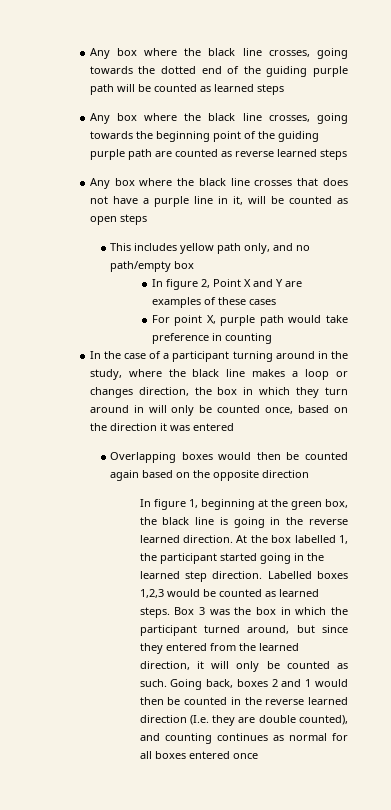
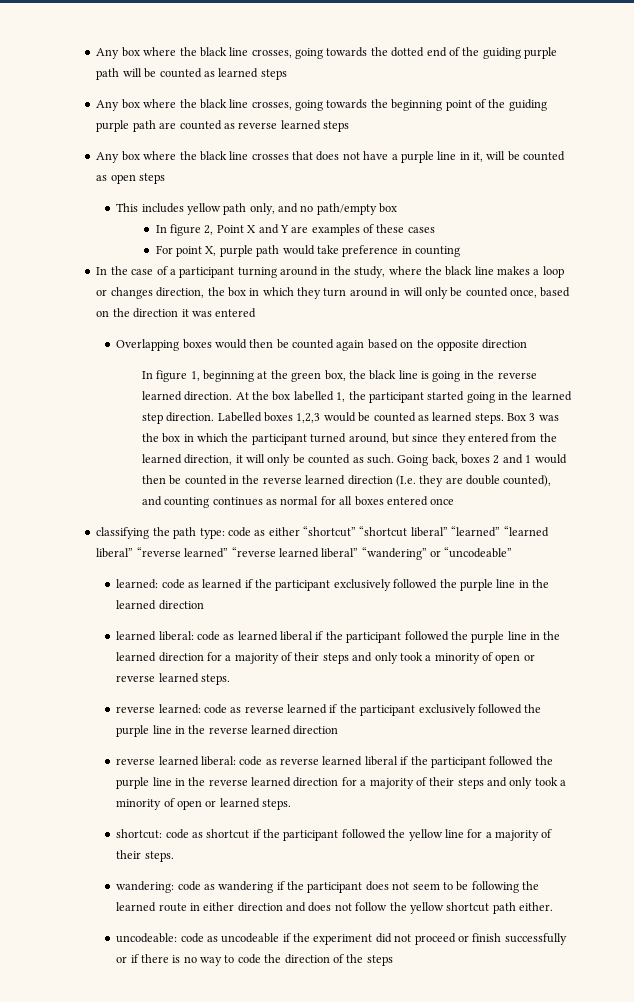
(258, 756) none -> [96,526,549,539] [96,547,513,560] [116,579,550,591] [116,600,204,610] [116,631,561,643] [116,652,535,664] [116,673,230,685] [116,704,542,716] [116,725,339,737] [116,756,553,768] [116,777,567,789] [116,798,292,810] [116,829,553,841] [116,850,174,862] [116,881,540,893] [116,902,554,914] [116,933,567,945] [116,954,393,966] // classifying the path type: code as either “shortcut” “shortcut liberal” “learned” “learned liberal” “reverse learned” “reverse learned liberal” “wandering” or “uncodeable” // learned: code as learned if the participant exclusively followed the purple line in the learned direction // learned liberal: code as learned liberal if the participant followed the purple line in the learned direction for a majority of their steps and only took a minority of open or reverse learned steps. // reverse learned: code as reverse learned if the participant exclusively followed the purple line in the reverse learned direction // reverse learned liberal: code as reverse learned liberal if the participant followed the purple line in the reverse learned direction for a majority of their steps and only took a minority of open or learned steps. // shortcut: code as shortcut if the participant followed the yellow line for a majority of their steps. // wandering: code as wandering if the participant does not seem to be following the learned route in either direction and does not follow the yellow shortcut path either. // uncodeable: code as uncodeable if the experiment did not proceed or finish successfully or if there is no way to code the direction of the steps

